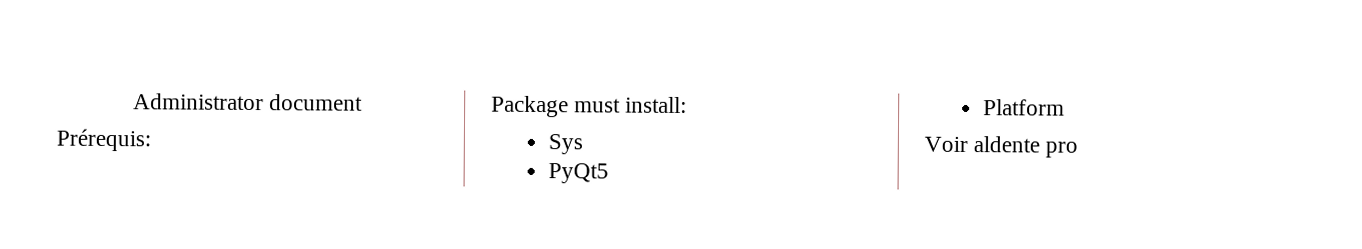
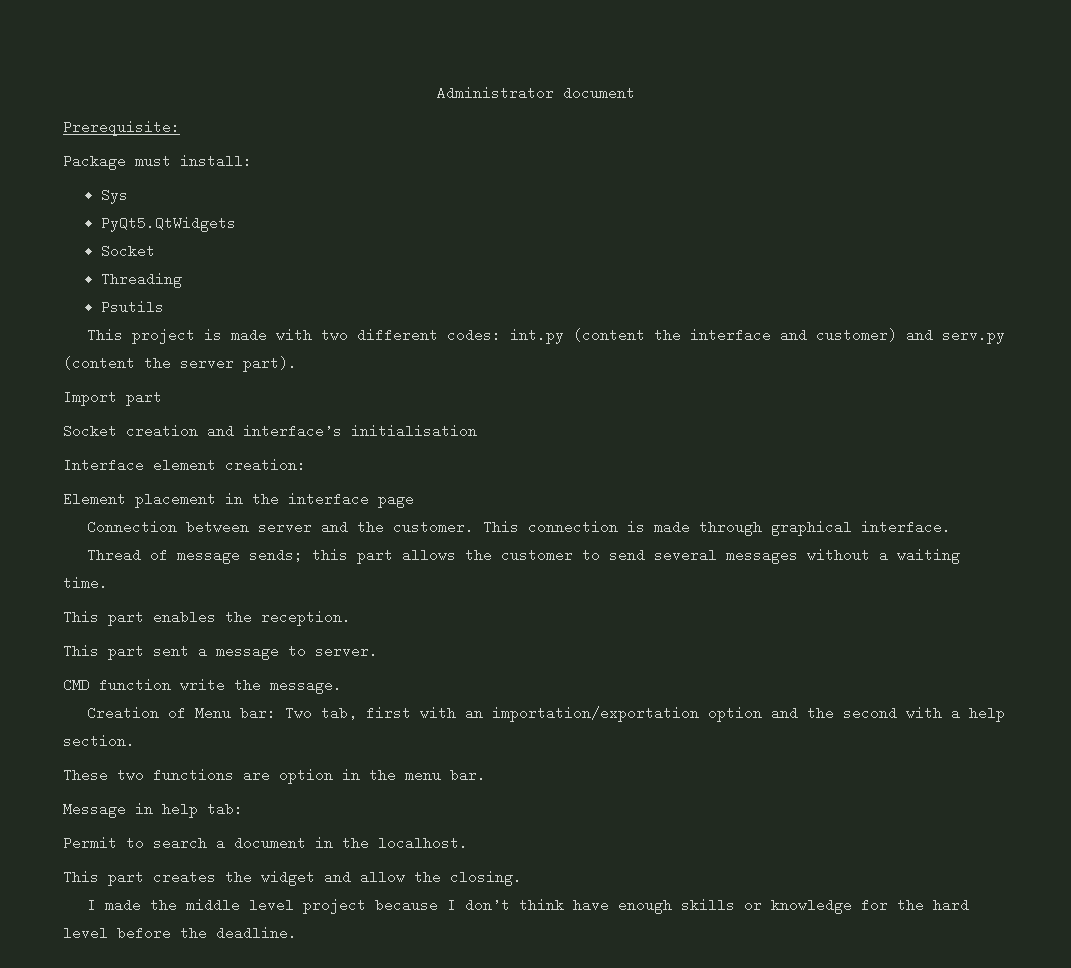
[56,128,151,152] Prérequis: -> [63,120,180,136] Prerequisite:
[547,163,609,184] [982,99,1065,116] [924,136,1079,158] PyQt5 // Platform // Voir aldente pro -> [100,216,236,232] [100,244,155,258] [100,272,182,288] [100,300,164,314] [87,328,1006,344] [63,356,297,372] [63,390,162,406] [63,424,477,438] [63,458,306,472] [63,492,414,508] [87,520,952,536] [87,548,961,564] [63,576,108,590] [63,610,351,626] [63,644,378,660] [63,678,342,694] [87,706,1006,722] [63,734,135,748] [63,768,486,784] [63,802,243,818] [63,836,468,850] [63,870,522,886] [87,898,970,914] [63,926,297,940] PyQt5.QtWidgets // Socket // Threading // Psutils // This project is made with two different codes: int.py (content the interface and customer) and serv.py (content the server part). // Import part // Socket creation and interface’s initialisation // Interface element creation: // Element placement in the interface page // Connection between server and the customer. This connection is made through graphical interface. // Thread of message sends; this part allows the customer to send several messages without a waiting time. // This part enables the reception. // This part sent a message to server. // CMD function write the message. // Creation of Menu bar: Two tab, first with an importation/exportation option and the second with a help section. // These two functions are option in the menu bar. // Message in help tab: // Permit to search a document in the localhost. // This part creates the widget and allow the closing. // I made the middle level project because I don’t think have enough skills or knowledge for the hard level before the deadline.

